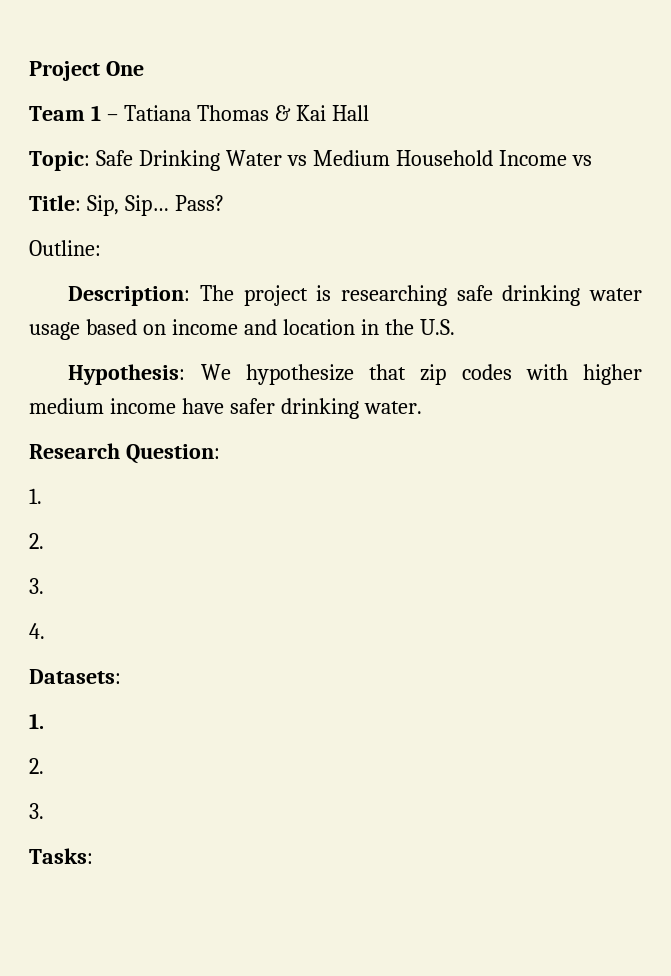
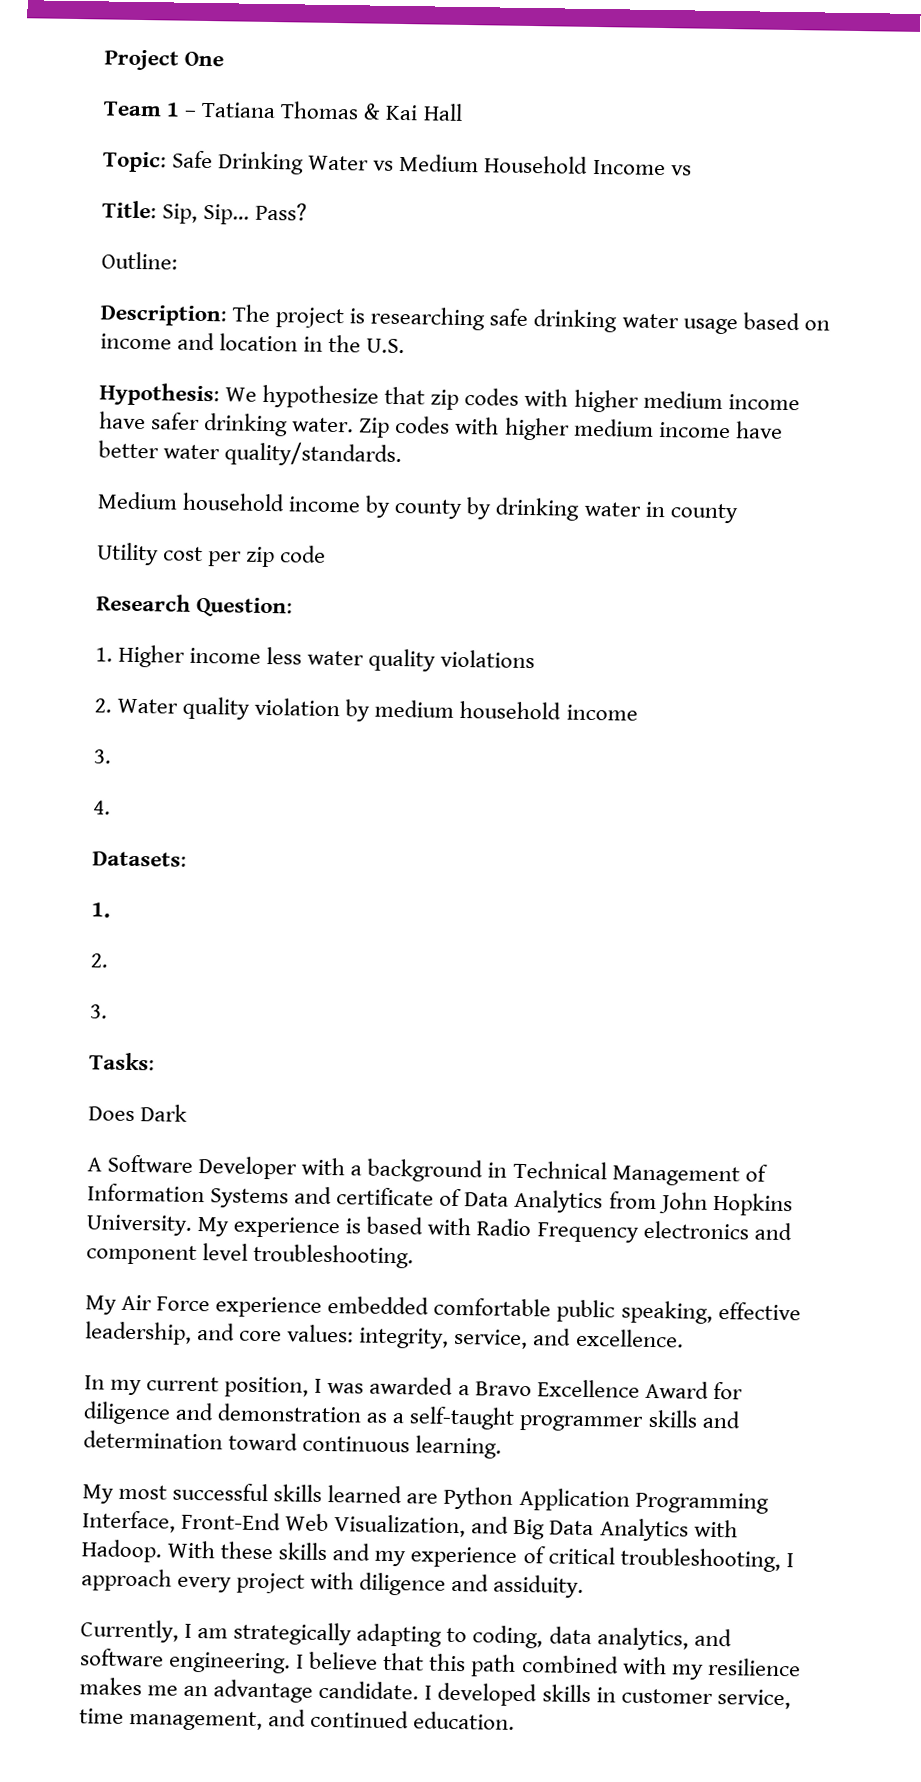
[29,443,220,464] [29,488,42,504] [29,533,44,549] // Research Question: // 1. // 2. -> [358,415,783,441] [98,440,403,468] [97,491,738,524] [96,542,327,568] [96,593,294,618] [95,644,536,672] [94,696,638,722] Zip codes with higher medium income have better water quality/standards. // Medium household income by county by drinking water in county // Utility cost per zip code // Research Question: // 1. Higher income less water quality violations // 2. Water quality violation by medium household income
(93, 856) none -> [88,1104,188,1122] [87,1154,768,1187] [87,1183,793,1217] [86,1214,792,1243] [86,1243,415,1269] [85,1294,801,1324] [85,1321,684,1350] [84,1375,743,1400] [83,1401,741,1432] [83,1430,503,1459] [82,1482,769,1514] [82,1510,738,1542] [81,1539,794,1572] [81,1568,585,1598] [80,1619,732,1651] [80,1648,801,1680] [79,1677,791,1710] [79,1708,516,1732] // Does Dark // A Software Developer with a background in Technical Management of Information Systems and certificate of Data Analytics from John Hopkins University. My experience is based with Radio Frequency electronics and component level troubleshooting. // My Air Force experience embedded comfortable public speaking, effective leadership, and core values: integrity, service, and excellence. // In my current position, I was awarded a Bravo Excellence Award for diligence and demonstration as a self-taught programmer skills and determination toward continuous learning. // My most successful skills learned are Python Application Programming Interface, Front-End Web Visualization, and Big Data Analytics with Hadoop. With these skills and my experience of critical troubleshooting, I approach every project with diligence and assiduity. // Currently, I am strategically adapting to coding, data analytics, and software engineering. I believe that this path combined with my resilience makes me an advantage candidate. I developed skills in customer service, time management, and continued education.

